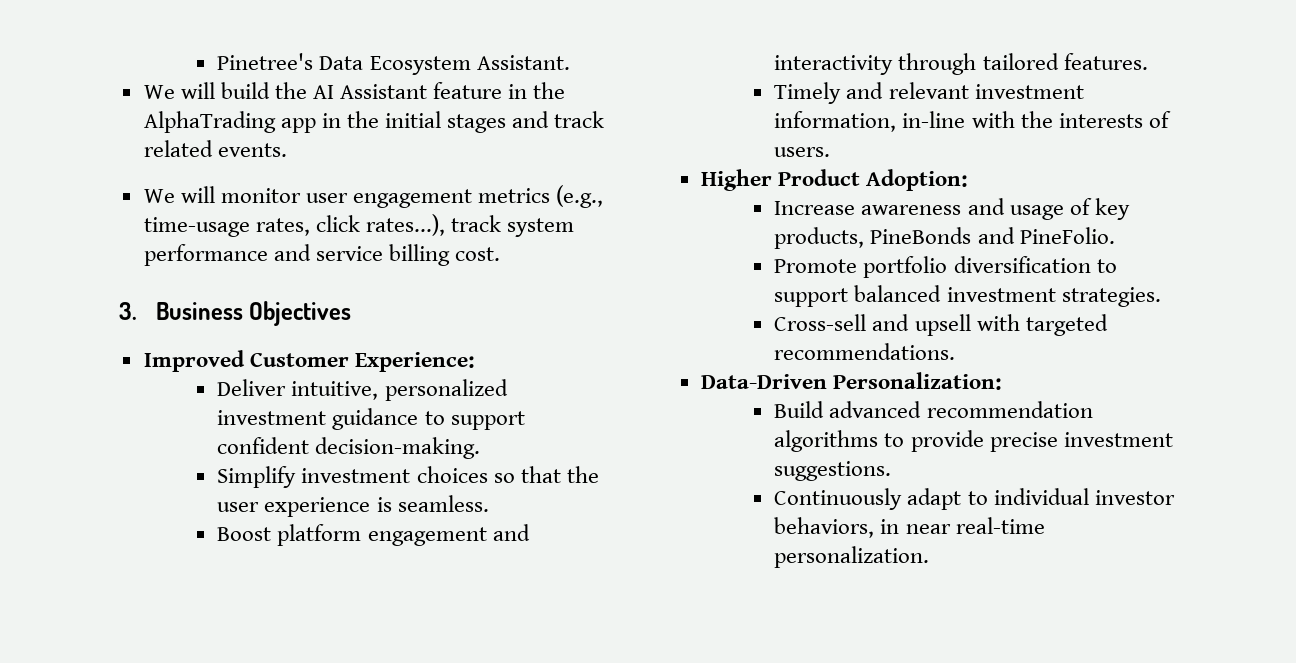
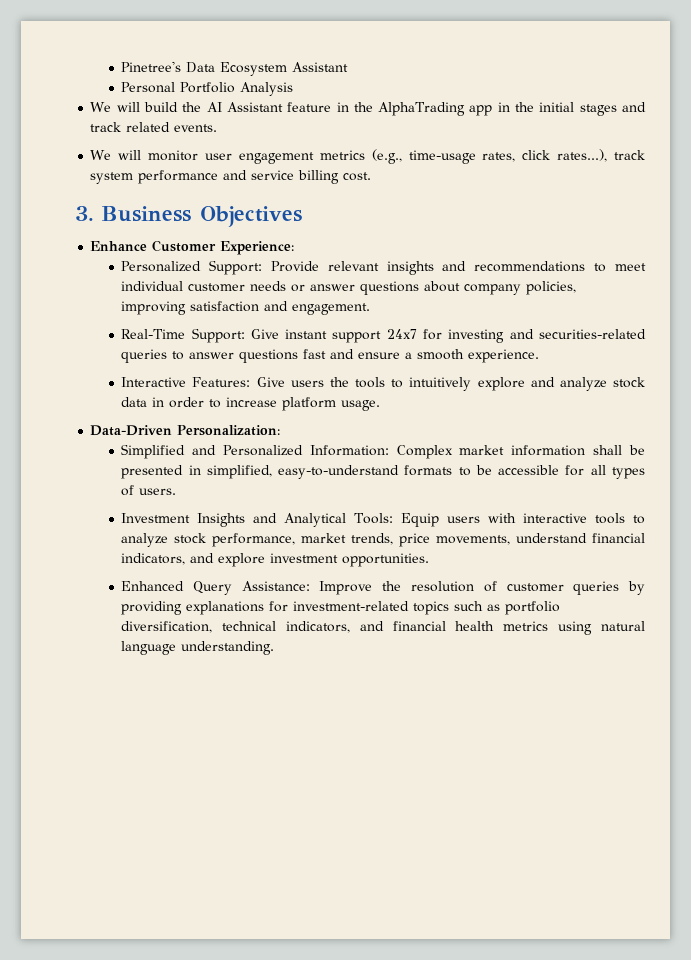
[476,55,570,70] Assistant. -> [292,62,349,72] [121,82,294,96] Assistant // Personal Portfolio Analysis
[143,350,245,372] Improved -> [90,241,148,251] Enhance
[217,379,508,401] [217,408,525,430] [217,437,481,459] [217,466,599,488] [217,495,489,517] [217,524,530,546] [774,53,1148,75] [774,82,1084,104] [774,111,1171,132] [774,147,831,157] [700,169,968,191] [774,198,1130,220] [774,227,1115,249] [774,256,1117,278] [774,285,1161,307] [774,314,1108,336] [774,343,956,360] [700,372,1002,390] [774,401,1093,418] [774,430,1173,452] [774,461,892,481] [774,488,1175,510] [774,517,1045,538] [774,546,930,568] Deliver intuitive, personalized investment guidance to support confident decision-making. // Simplify investment choices so that the user experience is seamless. // Boost platform engagement and interactivity through tailored features. // Timely and relevant investment information, in-line with the interests of users. // Higher Product Adoption: // Increase awareness and usage of key products, PineBonds and PineFolio. // Promote portfolio diversification to support balanced investment strategies. // Cross-sell and upsell with targeted recommendations. // Data-Driven Personalization: // Build advanced recommendation algorithms to provide precise investment suggestions. // Continuously adapt to individual investor behaviors, in near real-time personalization. -> [121,260,646,275] [121,281,577,295] [121,301,371,315] [121,328,647,343] [121,349,540,363] [121,377,646,391] [121,397,381,411] [90,425,281,436] [121,444,645,459] [121,465,645,479] [121,485,177,496] [121,513,645,527] [121,533,645,547] [121,553,430,567] [121,581,645,595] [121,601,561,615] [121,621,645,635] [121,641,275,655] Personalized Support: Provide relevant insights and recommendations to meet individual customer needs or answer questions about company policies, improving satisfaction and engagement. // Real-Time Support: Give instant support 24x7 for investing and securities-related queries to answer questions fast and ensure a smooth experience. // Interactive Features: Give users the tools to intuitively explore and analyze stock data in order to increase platform usage. // Data-Driven Personalization: // Simplified and Personalized Information: Complex market information shall be presented in simplified, easy-to-understand formats to be accessible for all types of users. // Investment Insights and Analytical Tools: Equip users with interactive tools to analyze stock performance, market trends, price movements, understand financial indicators, and explore investment opportunities. // Enhanced Query Assistance: Improve the resolution of customer queries by providing explanations for investment-related topics such as portfolio diversification, technical indicators, and financial health metrics using natural language understanding.

